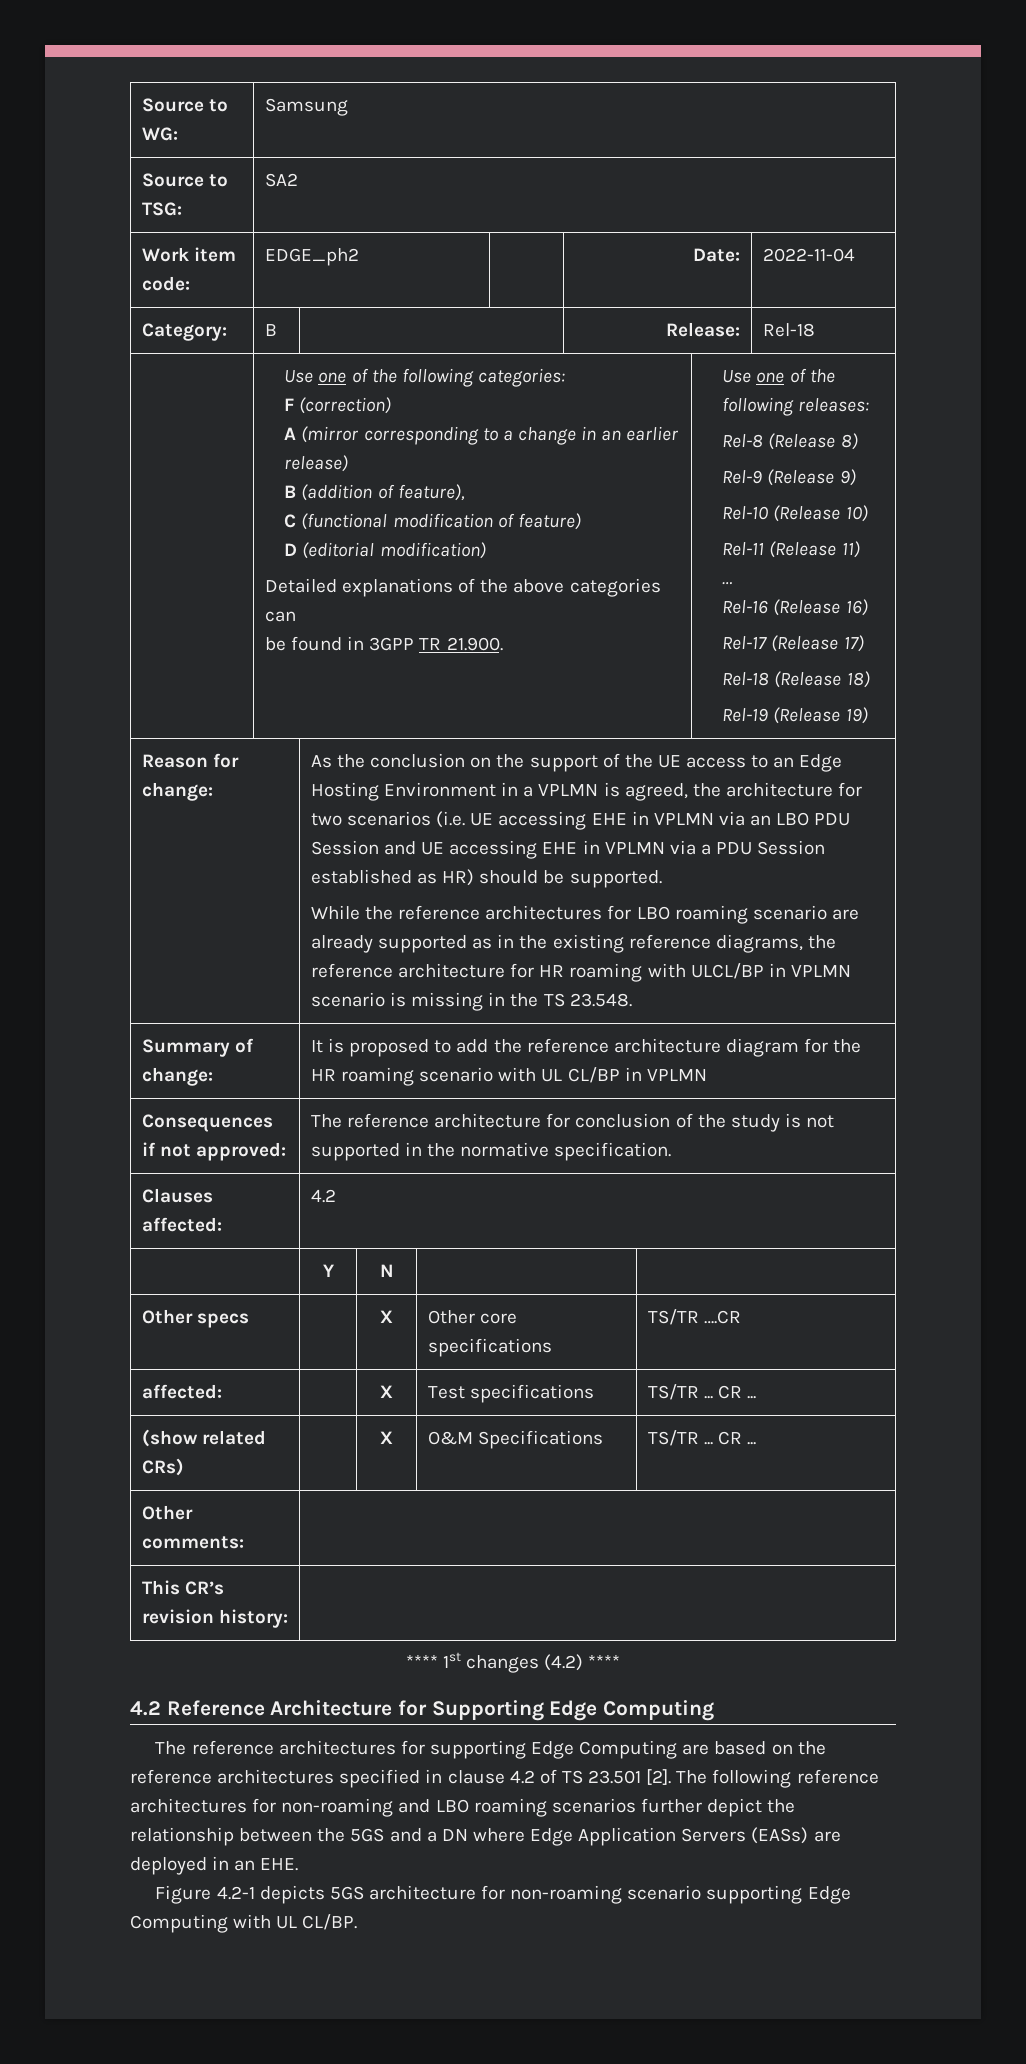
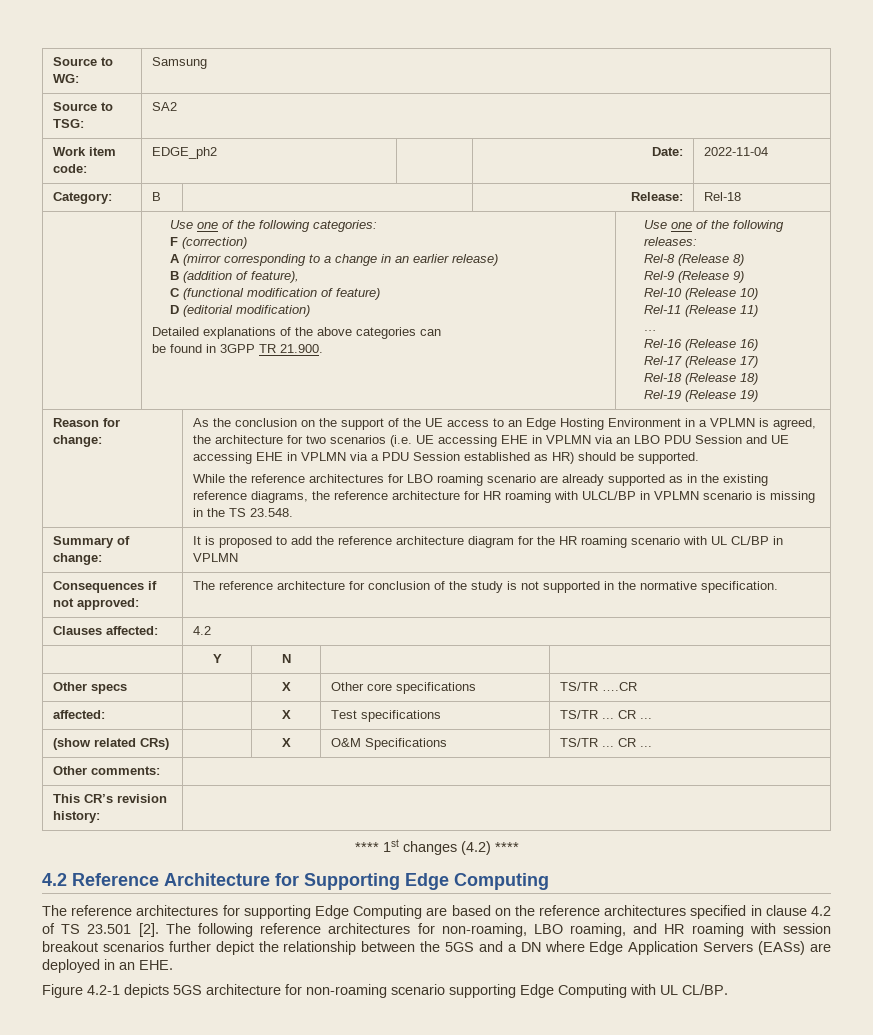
[281,1798,547,1817] non-roaming and LBO roaming -> [441,923,831,937] [42,941,98,952] non-roaming, LBO roaming, and HR roaming with session breakout

